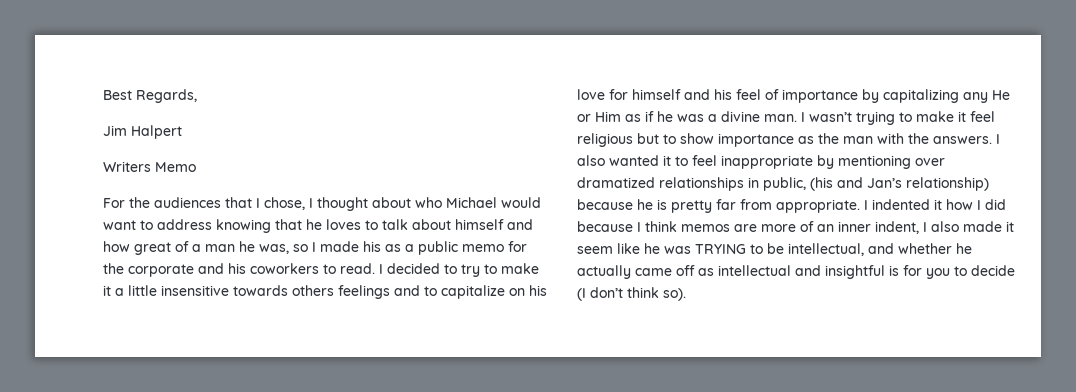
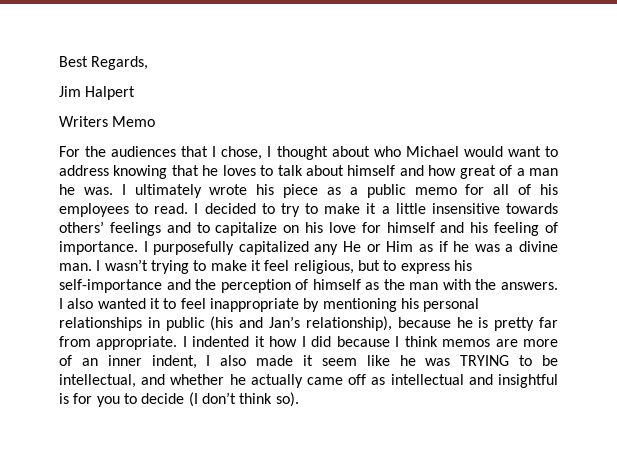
[259,241,381,254] was, so I made his -> [83,184,319,198] was. I ultimately wrote his piece
[103,263,319,277] the corporate and his coworkers -> [493,184,558,195] [59,203,129,217] all of his employees
[292,285,334,296] others -> [59,221,104,233] others’
[736,89,959,103] feel of importance by capitalizing -> [494,222,559,236] [59,241,309,255] feeling of importance. I purposefully capitalized
[577,133,633,147] religious -> [293,260,354,274] religious,
[680,133,794,147] show importance -> [400,260,472,274] [59,279,361,293] express his self-importance and the perception of himself
[915,158,945,166] [577,177,655,188] over dramatized -> [400,298,480,312] his personal
[763,177,806,191] public, -> [165,317,205,331] public
[906,177,989,191] relationship) -> [305,316,392,331] relationship),

